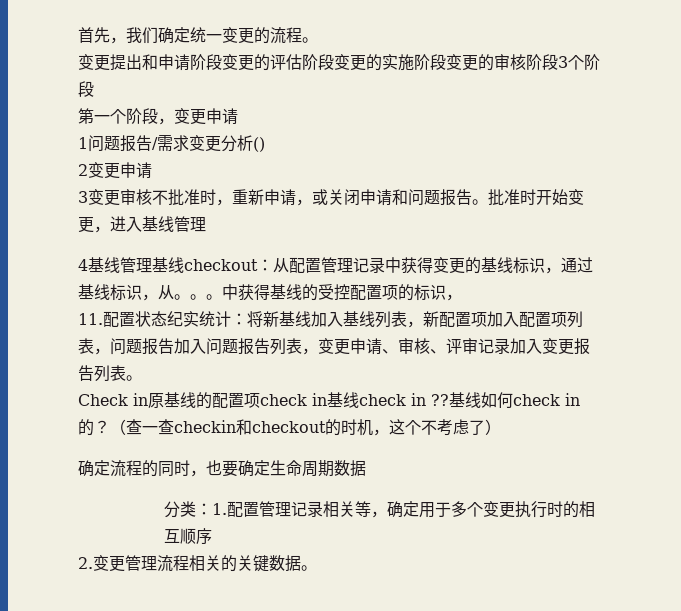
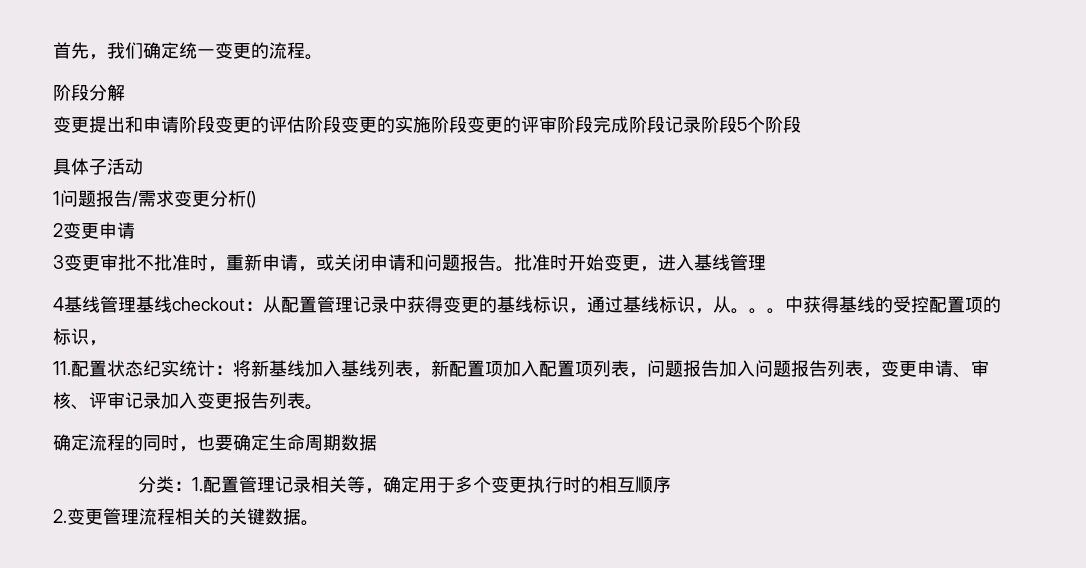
(318, 40) none -> [53,84,125,101] // 阶段分解
[494,54,600,70] [78,81,94,97] [78,108,238,125] 审核阶段3个阶段 // 第一个阶段，变更申请 -> [521,116,801,133] [53,158,143,175] 评审阶段完成阶段记录阶段5个阶段 // 具体子活动
[136,189,152,205] 核 -> [118,254,136,271] 批
[78,392,580,409] [78,419,501,436] // Check in原基线的配置项check in基线check in ??基线如何check in的？（查一查checkin和checkout的时机，这个不考虑了） -> (323, 407) none

